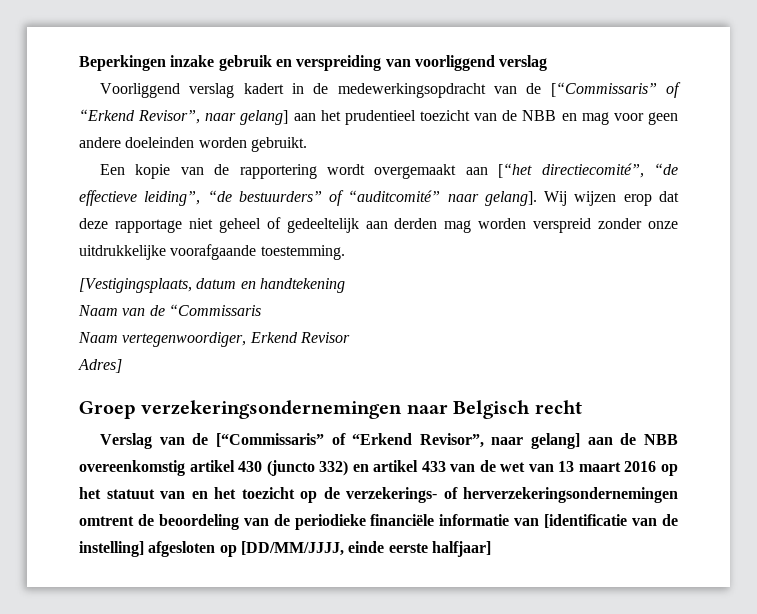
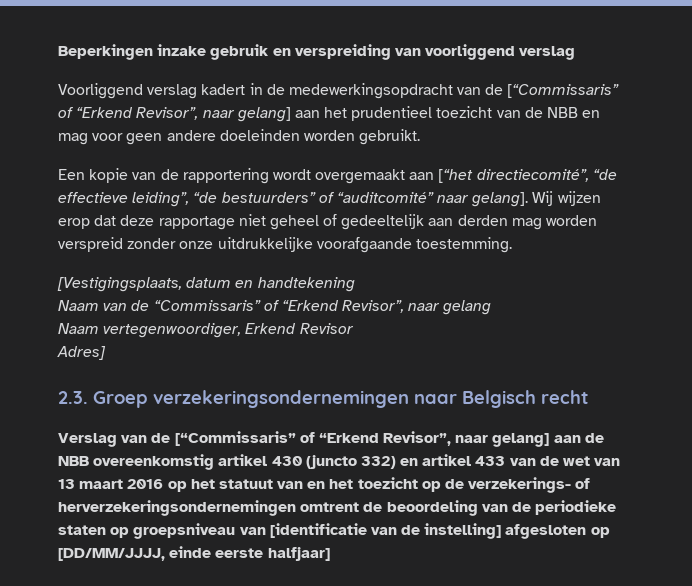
[168,304,261,316] “Commissaris -> [153,300,492,315] “Commissaris” of “Erkend Revisor”, naar gelang
(122, 366) none -> [58,391,88,404] 2.3.
[370,514,510,526] financiële informatie -> [58,523,236,539] staten op groepsniveau

